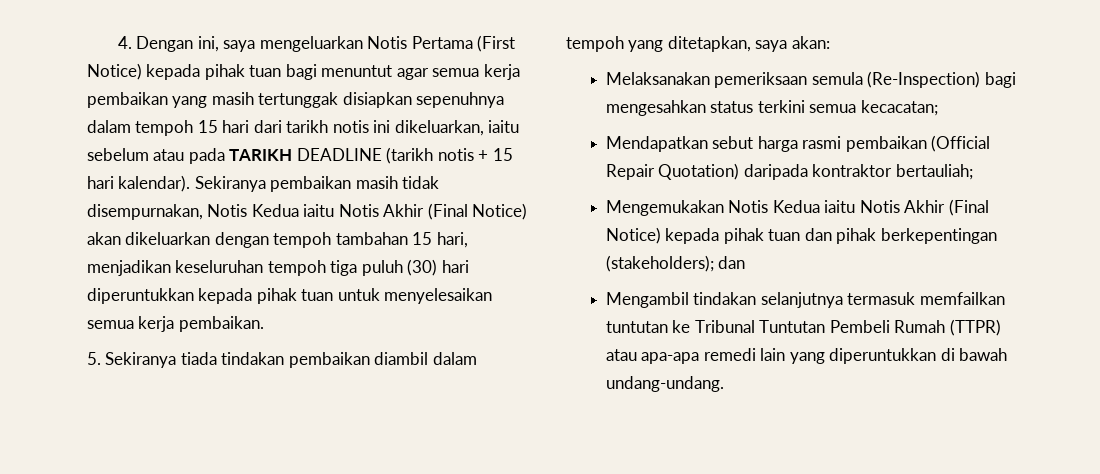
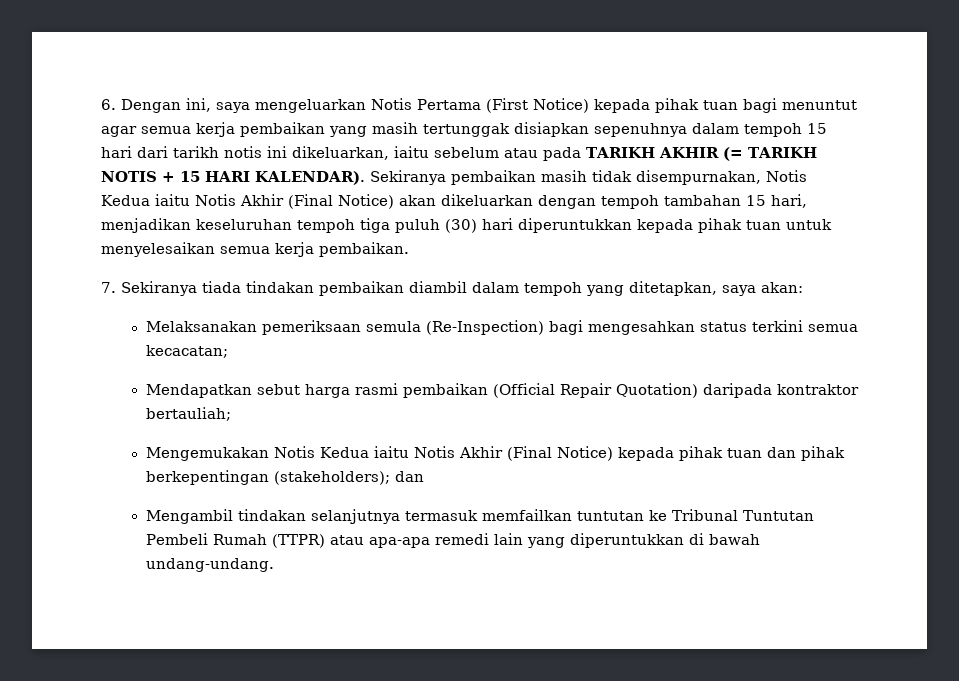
[117,36,132,49] 4. -> [101,99,116,110] 6.
[296,147,513,164] [87,175,191,192] DEADLINE (tarikh notis + 15 hari kalendar). -> [659,147,817,161] [101,171,365,185] AKHIR (= TARIKH NOTIS + 15 HARI KALENDAR).
[87,352,101,365] 5. -> [101,282,116,293] 7.

